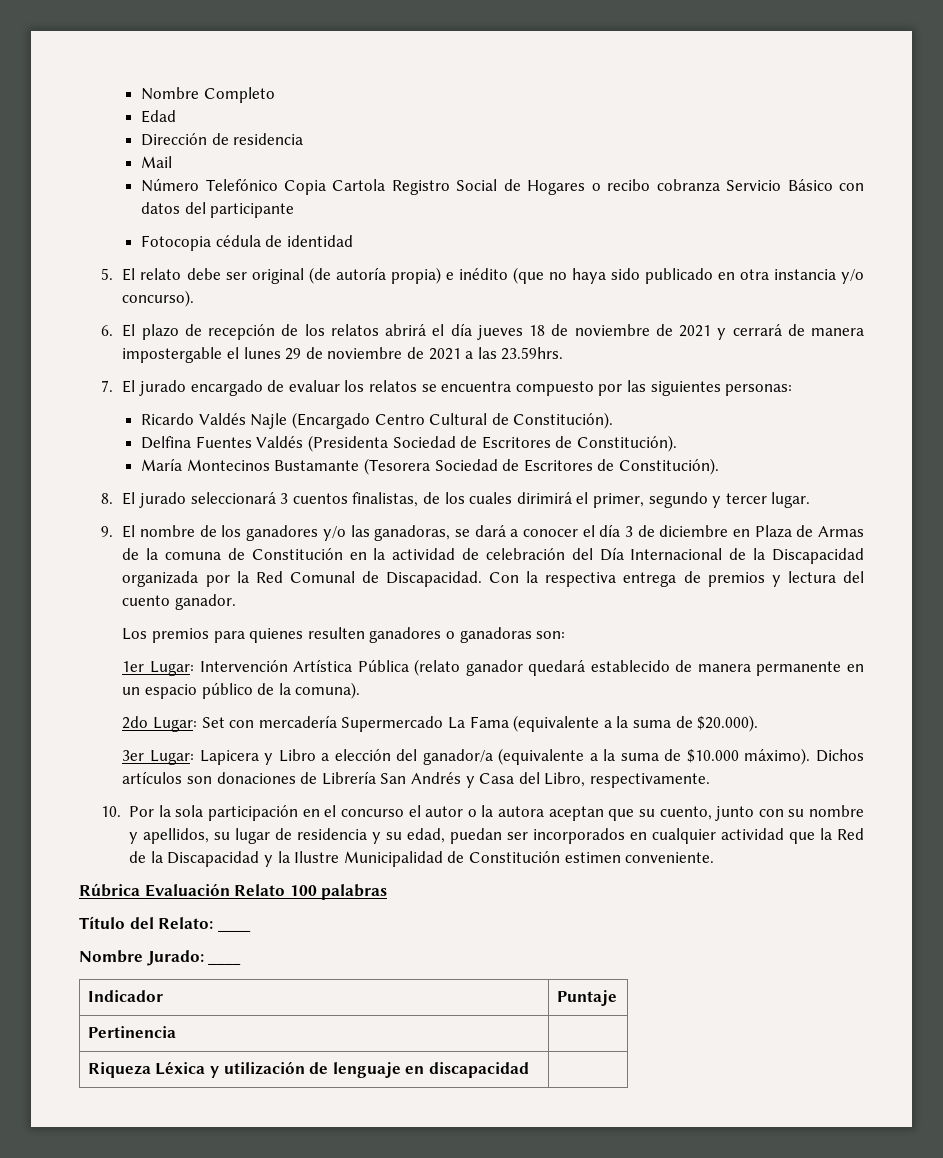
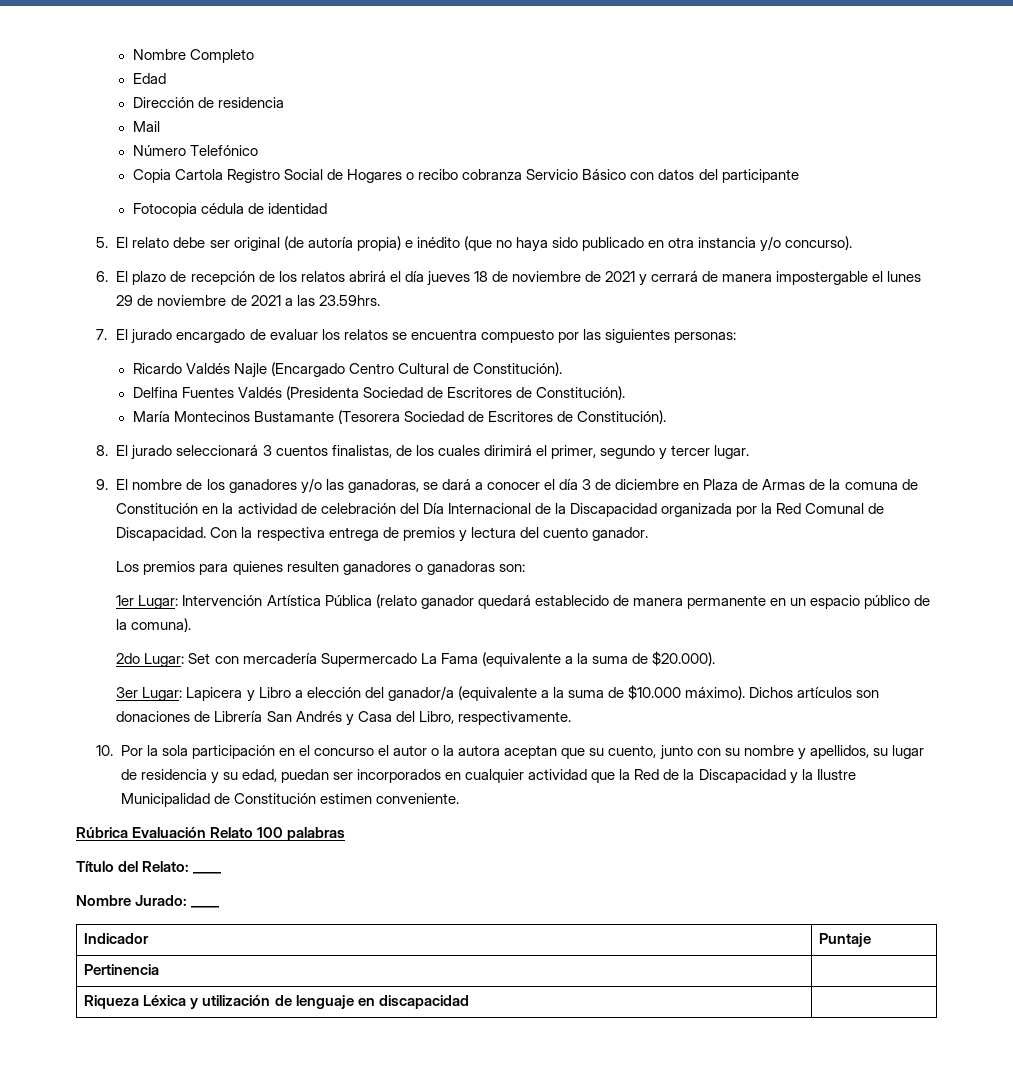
(278, 185) none -> (258, 150) //

